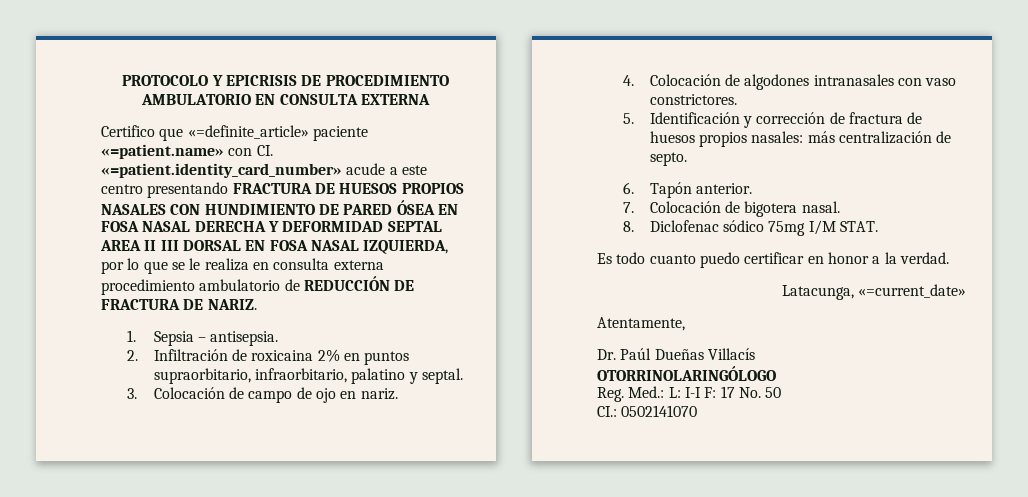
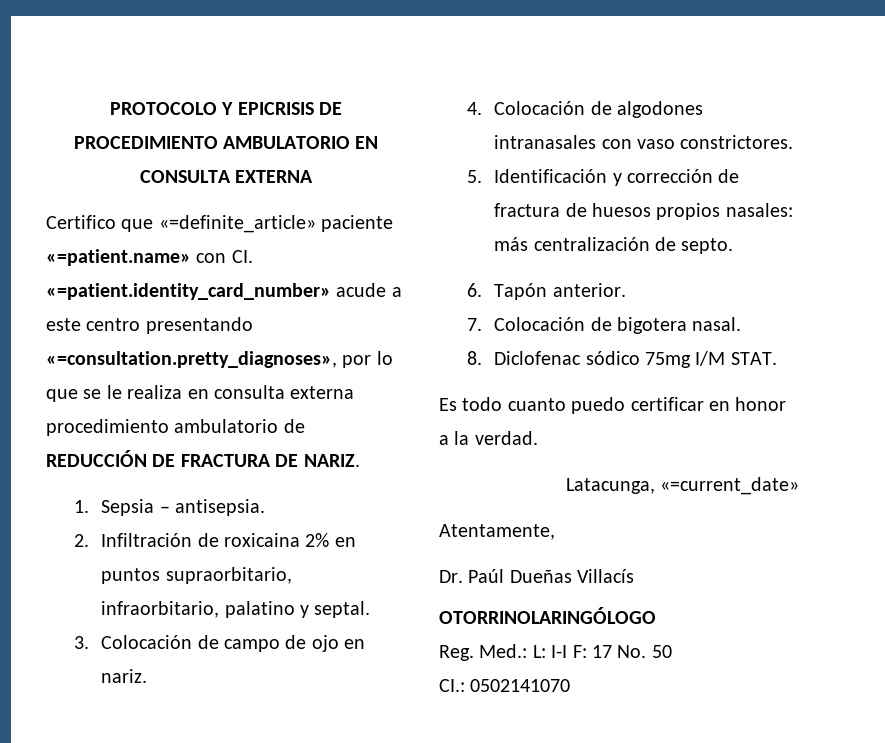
[232,183,464,194] [101,200,458,215] [101,221,442,232] [100,240,449,254] FRACTURA DE HUESOS PROPIOS NASALES CON HUNDIMIENTO DE PARED ÓSEA EN FOSA NASAL DERECHA Y DEFORMIDAD SEPTAL AREA II III DORSAL EN FOSA NASAL IZQUIERDA, -> [46,351,337,368] «=consultation.pretty_diagnoses»,

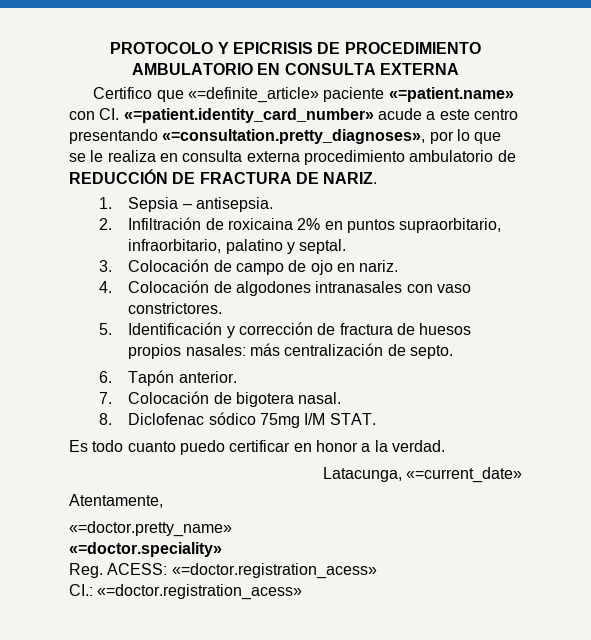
[439,569,635,583] [439,607,656,624] [439,644,672,661] Dr. Paúl Dueñas Villacís // OTORRINOLARINGÓLOGO // Reg. Med.: L: I-I F: 17 No. 50 -> [69,521,232,537] [69,542,222,557] [69,563,377,579] «=doctor.pretty_name» // «=doctor.speciality» // Reg. ACESS: «=doctor.registration_acess»
[470,679,571,692] 0502141070 -> [97,584,303,600] «=doctor.registration_acess»

